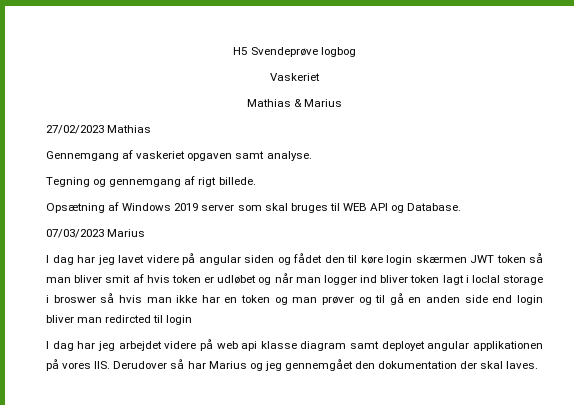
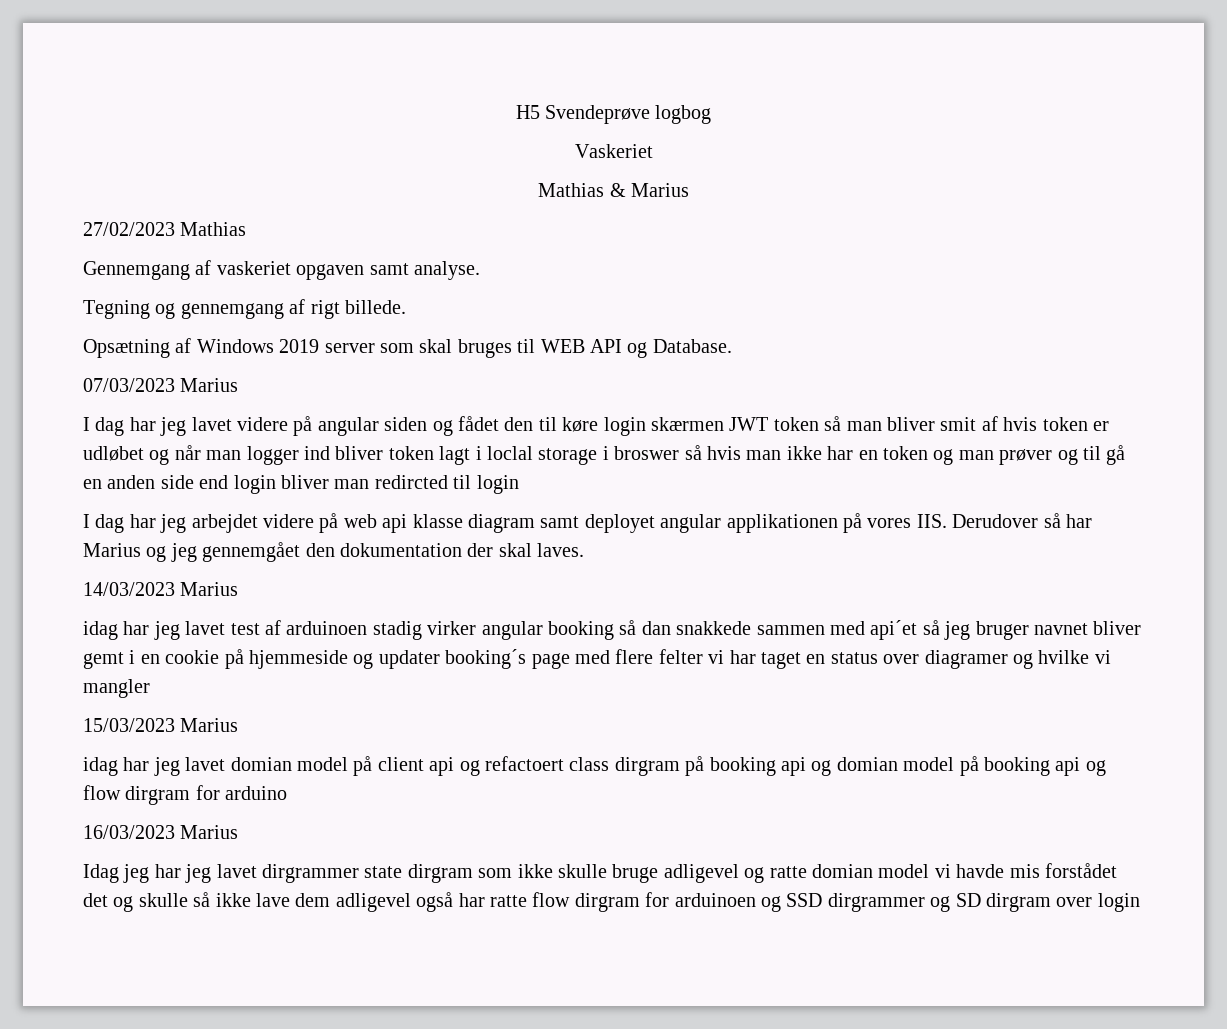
(539, 365) none -> [83,582,239,596] [83,620,1142,640] [83,649,1111,669] [83,679,150,698] [83,718,239,732] [83,756,1106,776] [83,785,288,805] [83,825,239,839] [83,863,1117,883] [83,892,1140,912] // 14/03/2023 Marius // idag har jeg lavet test af arduinoen stadig virker angular booking så dan snakkede sammen med api´et så jeg bruger navnet bliver gemt i en cookie på hjemmeside og updater booking´s page med flere felter vi har taget en status over diagramer og hvilke vi mangler // 15/03/2023 Marius // idag har jeg lavet domian model på client api og refactoert class dirgram på booking api og domian model på booking api og flow dirgram for arduino // 16/03/2023 Marius // Idag jeg har jeg lavet dirgrammer state dirgram som ikke skulle bruge adligevel og ratte domian model vi havde mis forstådet det og skulle så ikke lave dem adligevel også har ratte flow dirgram for arduinoen og SSD dirgrammer og SD dirgram over login

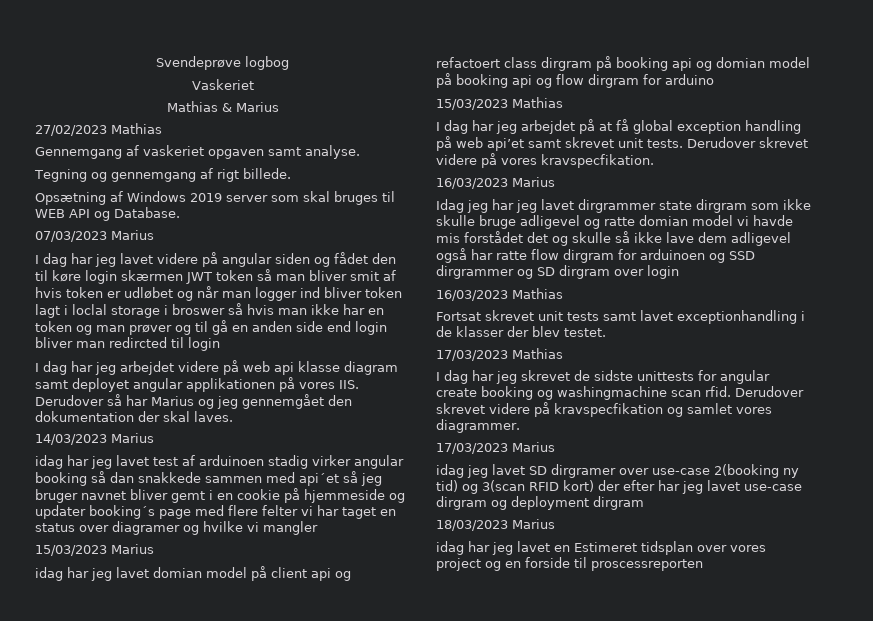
[515,105,540,119] H5 -> (156, 63) none
(288, 793) none -> [436,97,563,110] [436,119,801,134] [436,136,808,151] [436,153,654,168] // 15/03/2023 Mathias // I dag har jeg arbejdet på at få global exception handling på web api’et samt skrevet unit tests. Derudover skrevet videre på vores kravspecfikation.
(1140, 902) none -> [436,288,563,301] [436,310,805,324] [436,326,606,337] [436,348,563,361] [436,370,770,384] [436,386,804,400] [436,402,772,417] [436,419,520,433] [436,442,555,454] [436,464,799,478] [436,480,802,494] [436,496,644,510] [436,519,555,531] [436,541,766,555] [436,557,703,571] // 16/03/2023 Mathias // Fortsat skrevet unit tests samt lavet exceptionhandling i de klasser der blev testet. // 17/03/2023 Mathias // I dag har jeg skrevet de sidste unittests for angular create booking og washingmachine scan rfid. Derudover skrevet videre på kravspecfikation og samlet vores diagrammer. // 17/03/2023 Marius // idag jeg lavet SD dirgramer over use-case 2(booking ny tid) og 3(scan RFID kort) der efter har jeg lavet use-case dirgram og deployment dirgram // 18/03/2023 Marius // idag har jeg lavet en Estimeret tidsplan over vores project og en forside til proscessreporten

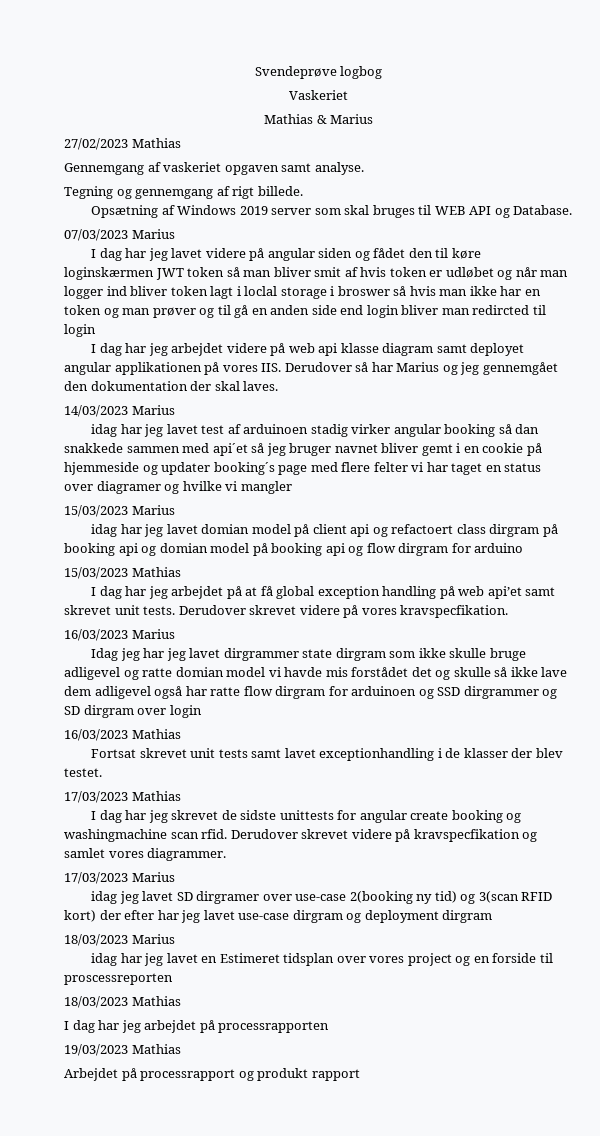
[85,270,183,284] login skærmen -> [64,267,154,280] loginskærmen
(703, 565) none -> [64,996,181,1008] [64,1020,330,1033] [64,1044,181,1056] [64,1068,360,1081] // 18/03/2023 Mathias // I dag har jeg arbejdet på processrapporten // 19/03/2023 Mathias // Arbejdet på processrapport og produkt rapport

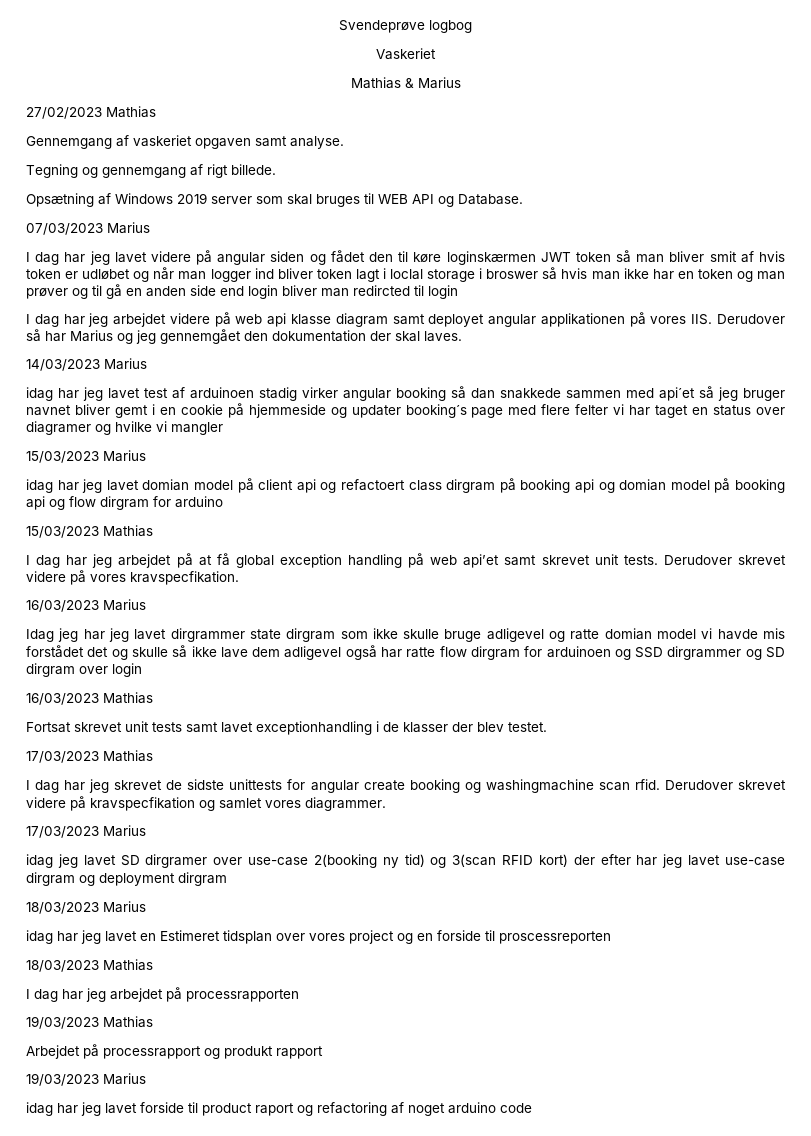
(360, 1075) none -> [26,1073,146,1086] [26,1102,532,1116] // 19/03/2023 Marius // idag har jeg lavet forside til product raport og refactoring af noget arduino code

